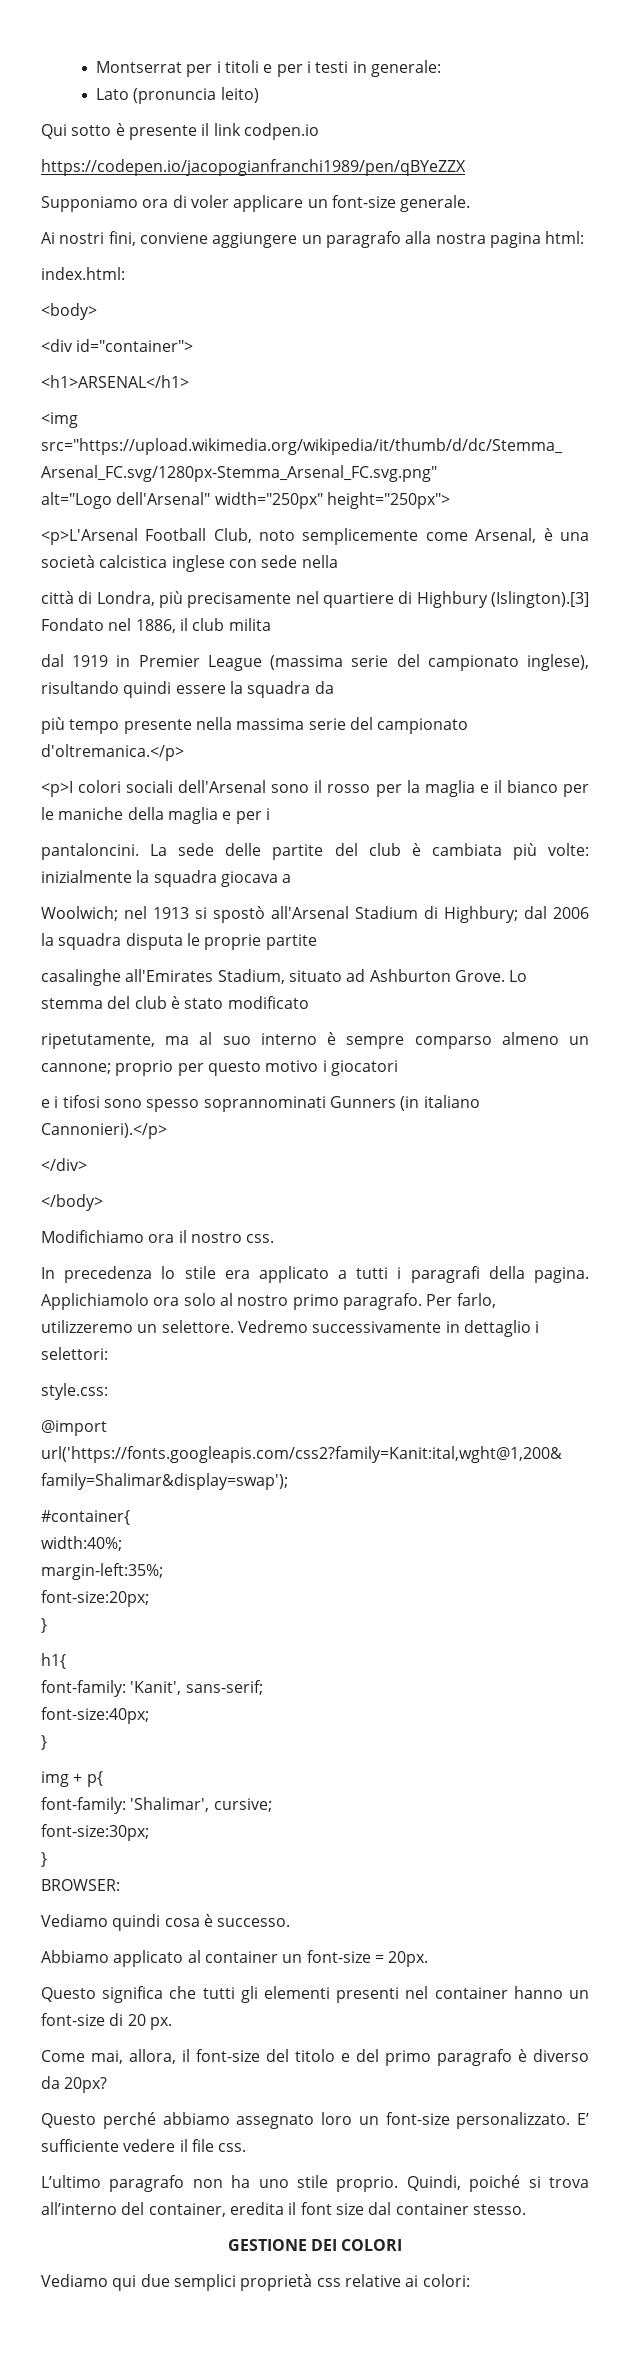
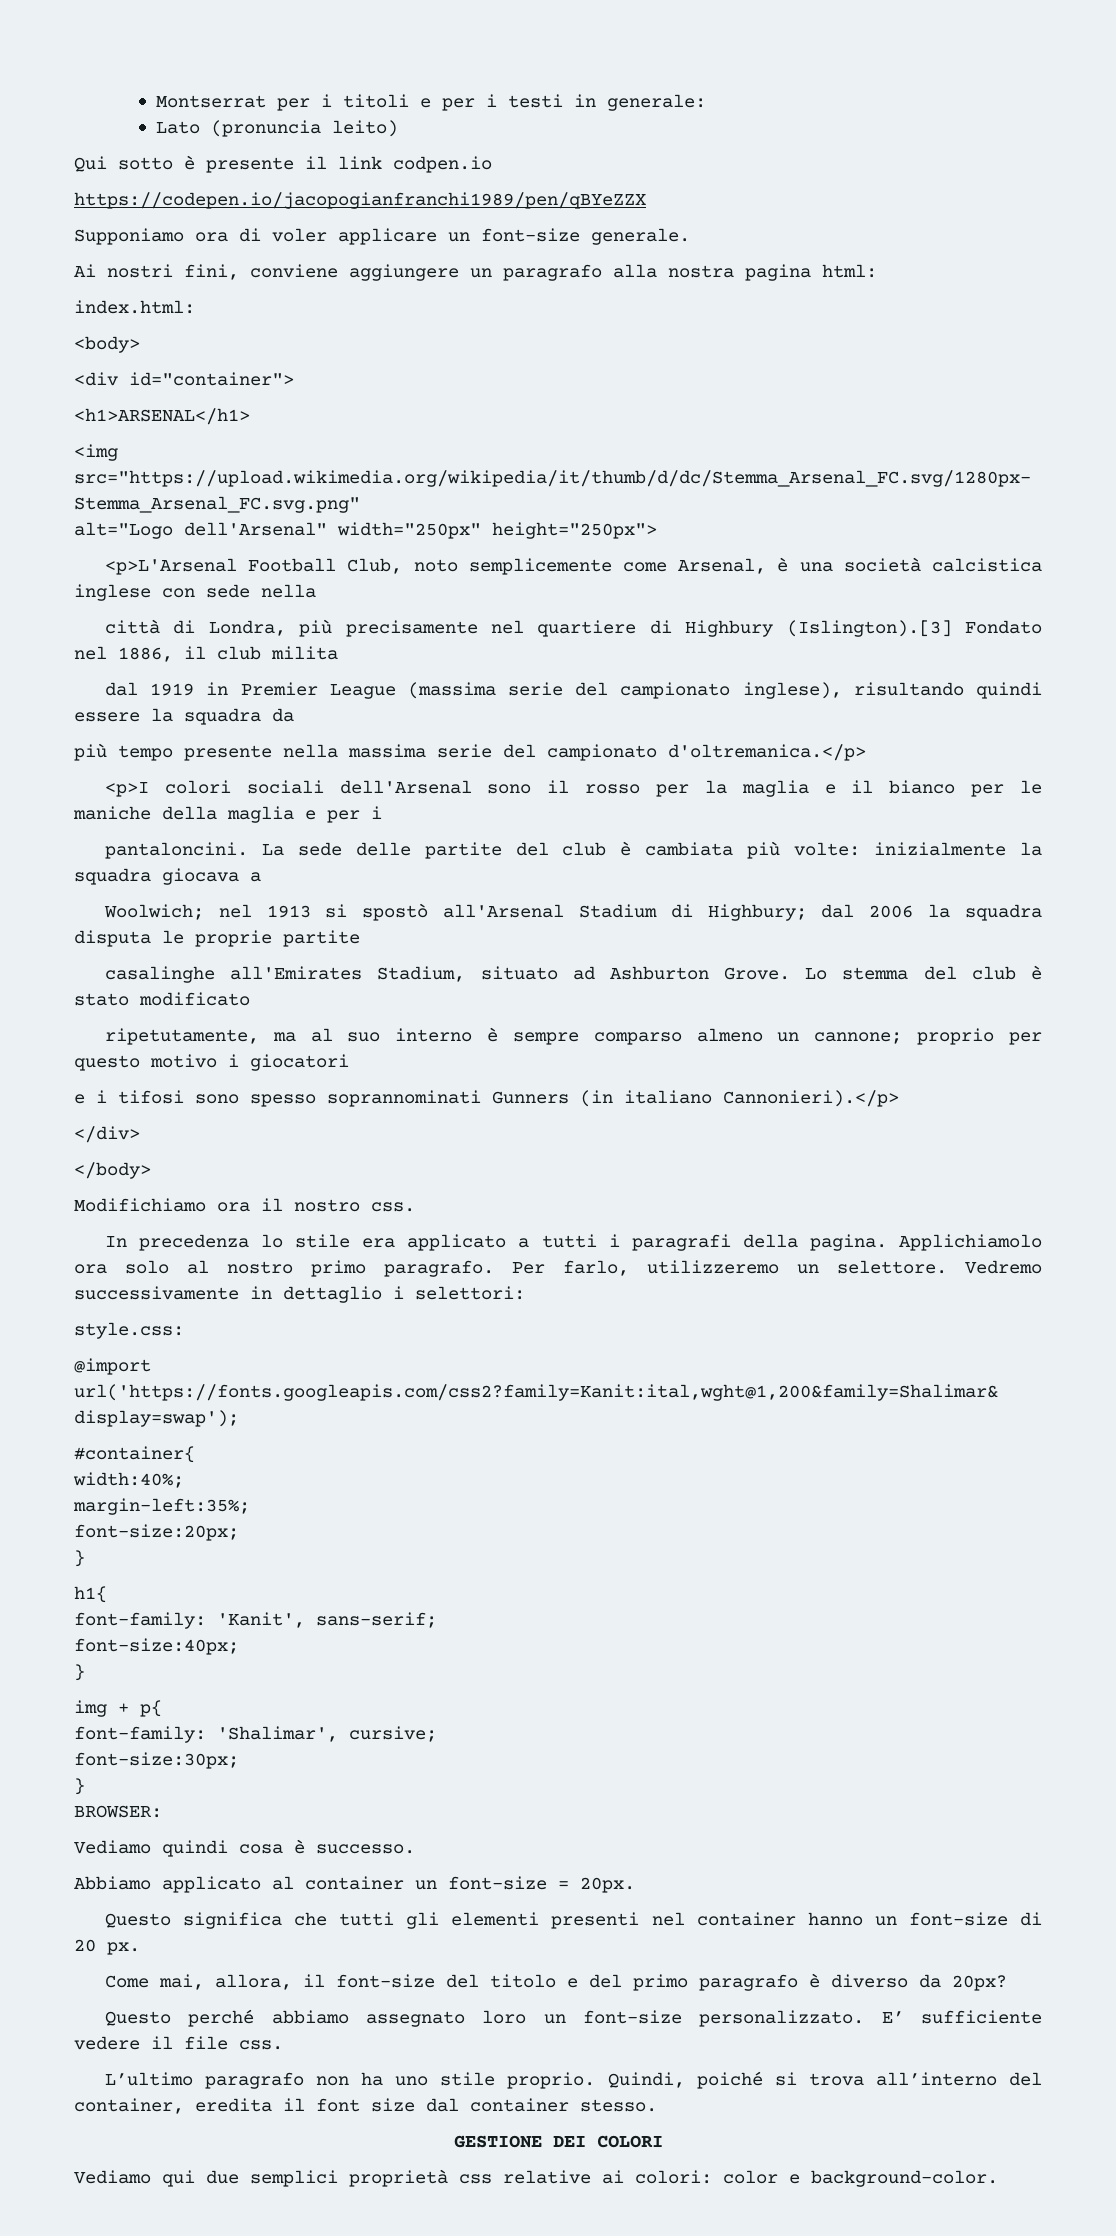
(470, 2280) none -> [723,2170,998,2187] color e background-color.

